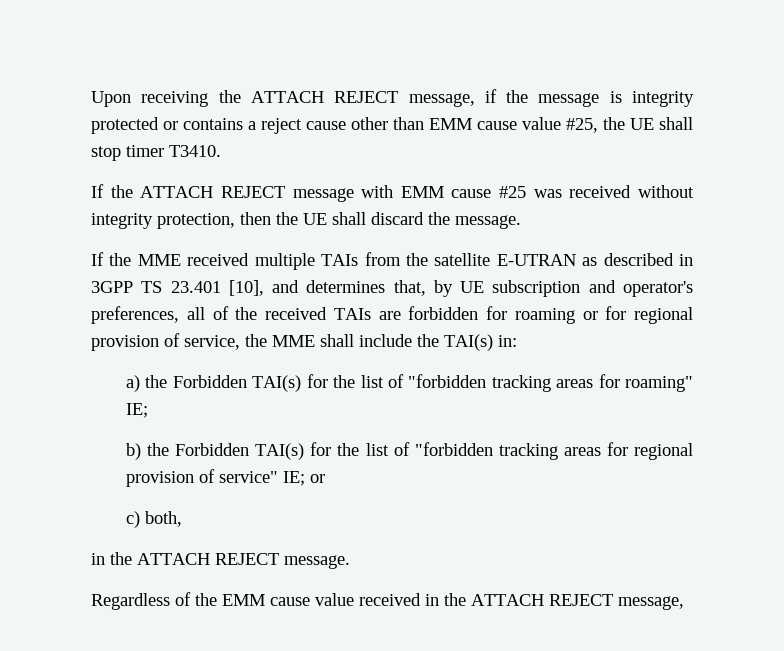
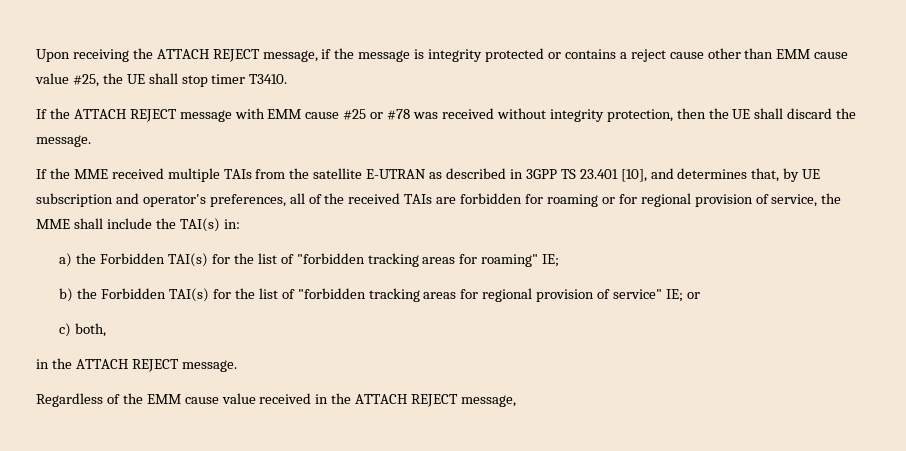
(527, 192) none -> [370,109,411,120] or #78

